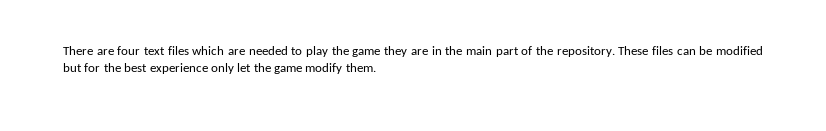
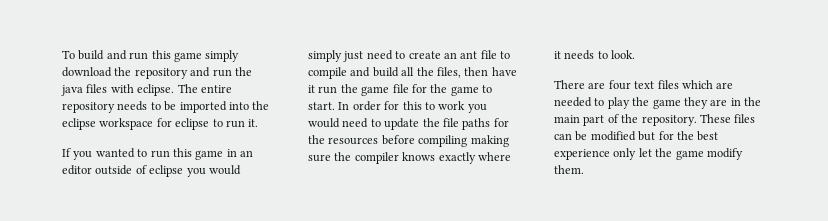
(63, 50) none -> [62,50,240,62] [62,67,252,79] [61,84,232,96] [62,101,270,113] [62,118,259,130] [62,148,253,160] [62,165,241,177] [308,50,510,62] [308,67,517,79] [308,84,492,96] [308,101,487,113] [308,118,509,130] [308,135,509,147] [308,152,511,164] [554,50,636,60] To build and run this game simply download the repository and run the java files with eclipse. The entire repository needs to be imported into the eclipse workspace for eclipse to run it. // If you wanted to run this game in an editor outside of eclipse you would simply just need to create an ant file to compile and build all the files, then have it run the game file for the game to start. In order for this to work you would need to update the file paths for the resources before compiling making sure the compiler knows exactly where it needs to look. //

